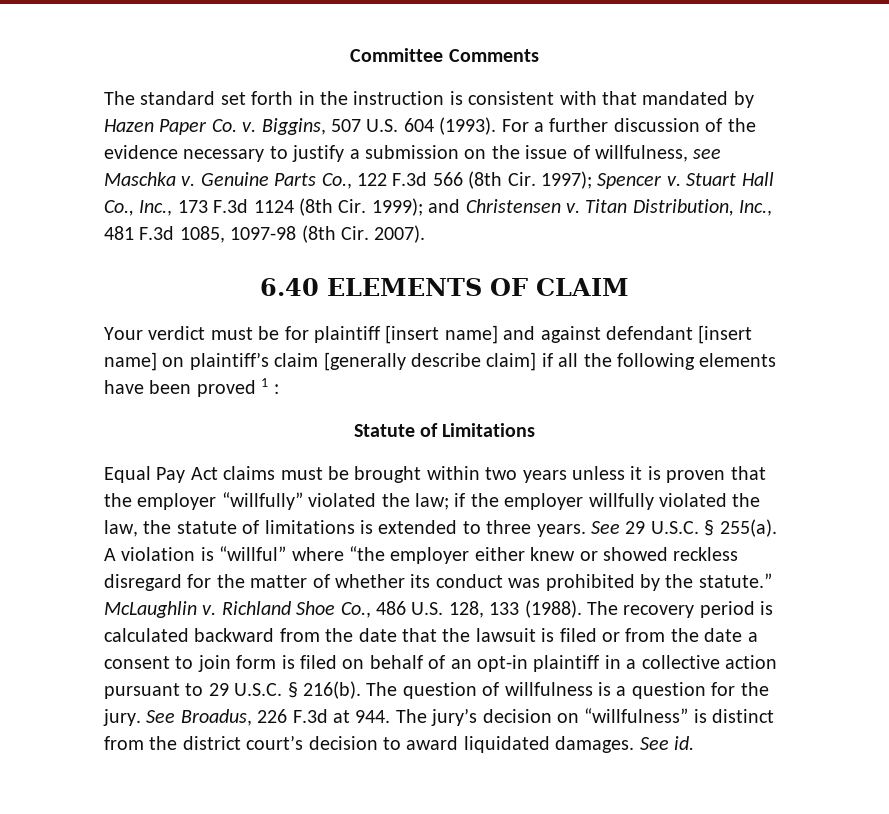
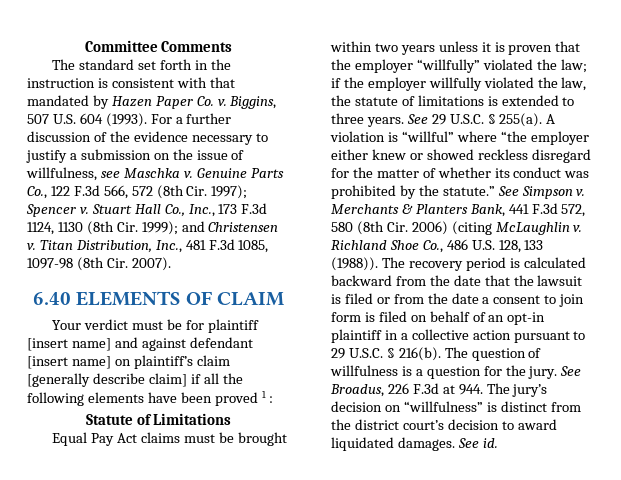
[432,172,463,186] 566 -> [103,185,153,199] 566, 572
[253,200,294,213] 1124 -> [27,222,83,235] 1124, 1130
(772, 580) none -> [497,186,586,199] [331,203,586,217] [331,221,492,235] See Simpson v. Merchants & Planters Bank, 441 F.3d 572, 580 (8th Cir. 2006) (citing
[524,600,582,618] (1988). -> [331,257,378,271] (1988)).

